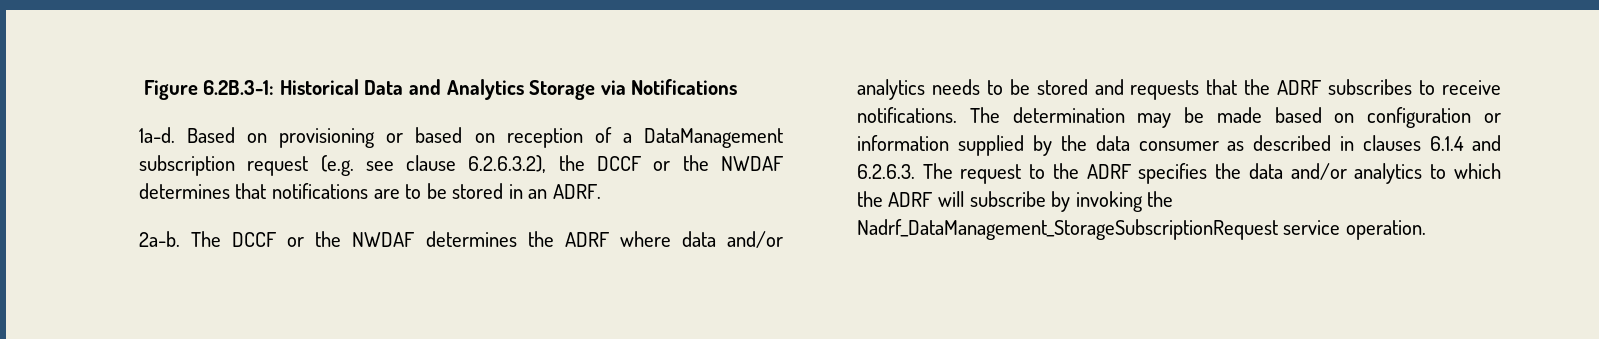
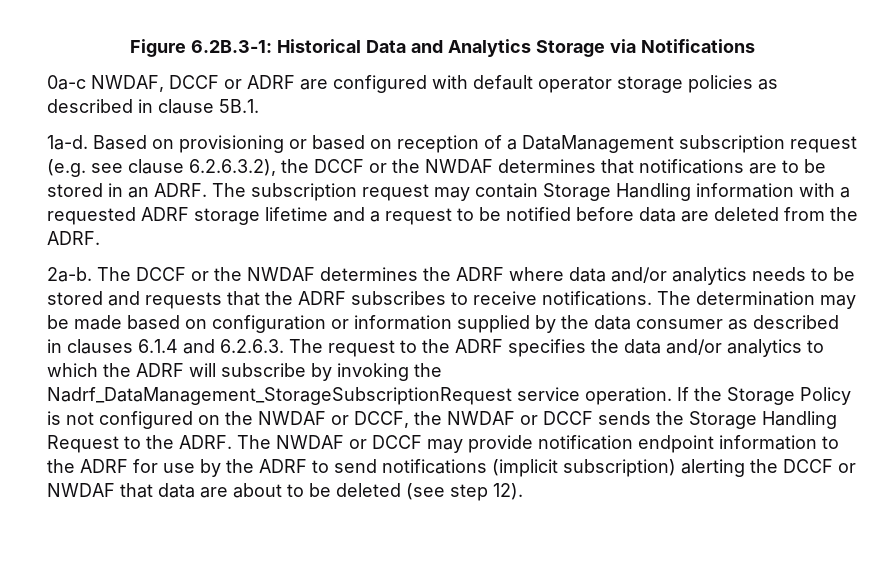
(738, 87) none -> [47,75,779,93] [47,99,260,114] // 0a-c NWDAF, DCCF or ADRF are configured with default operator storage policies as described in clause 5B.1.
(601, 191) none -> [212,183,851,201] [47,207,859,225] [47,231,101,245] The subscription request may contain Storage Handling information with a requested ADRF storage lifetime and a request to be notified before data are deleted from the ADRF.
(1427, 230) none -> [677,387,852,405] [47,411,838,429] [47,435,840,453] [47,459,857,477] [47,483,524,501] If the Storage Policy is not configured on the NWDAF or DCCF, the NWDAF or DCCF sends the Storage Handling Request to the ADRF. The NWDAF or DCCF may provide notification endpoint information to the ADRF for use by the ADRF to send notifications (implicit subscription) alerting the DCCF or NWDAF that data are about to be deleted (see step 12).

